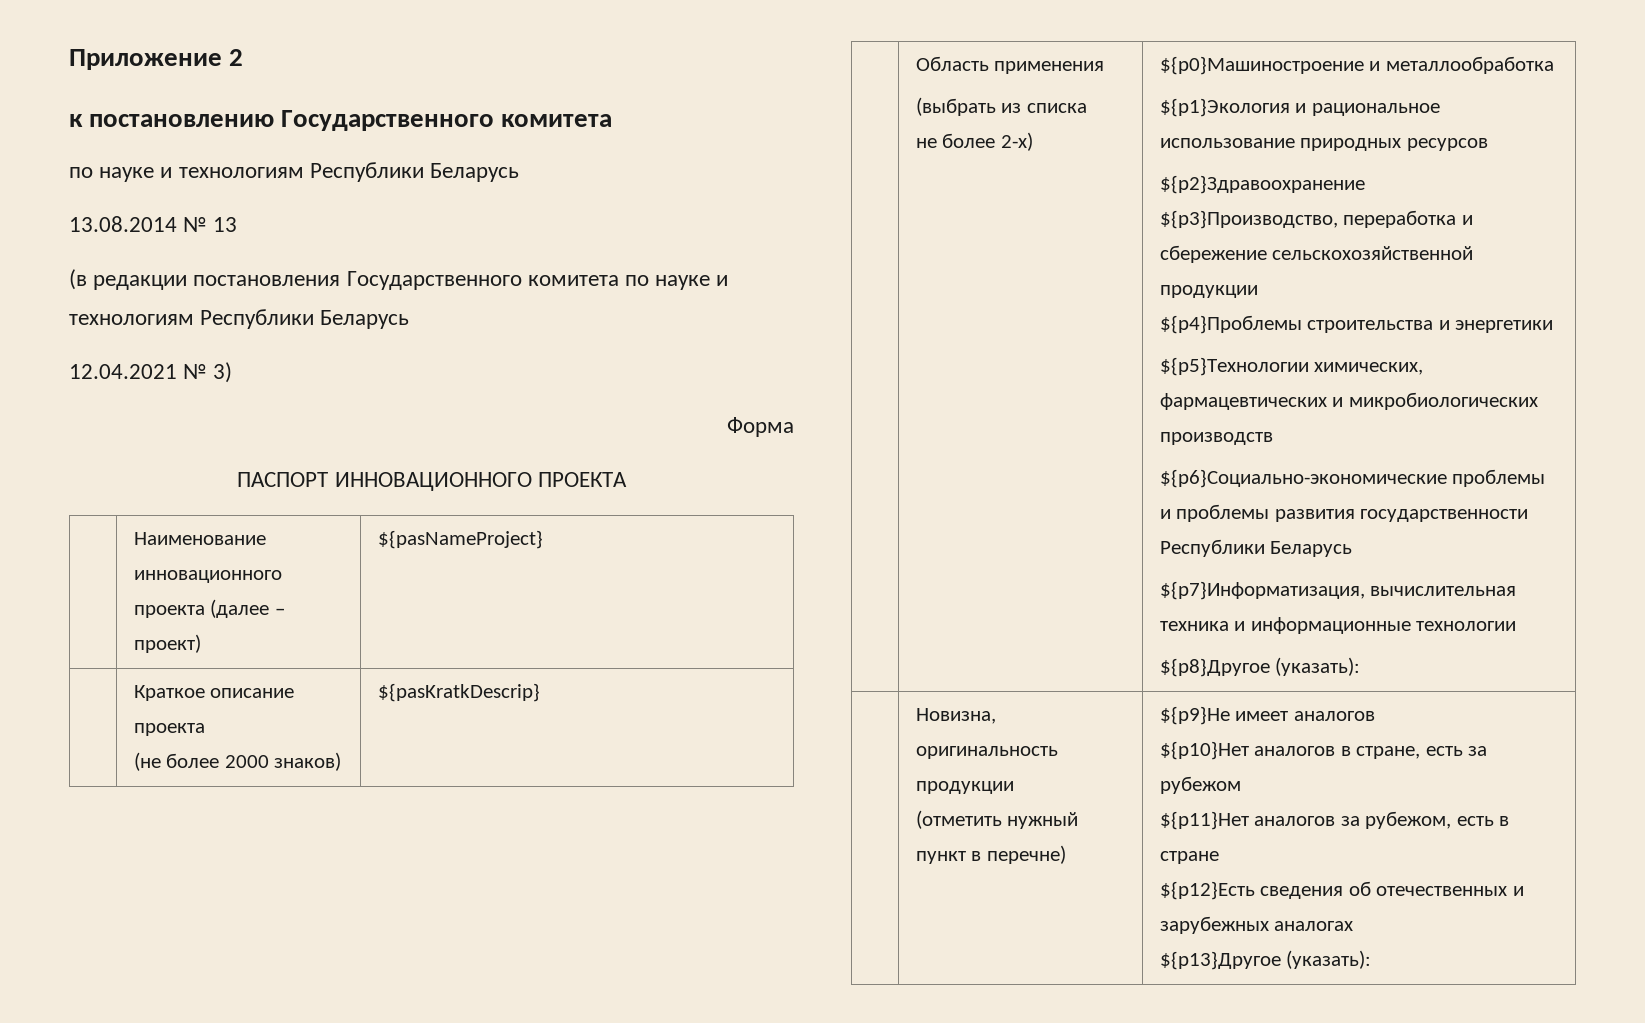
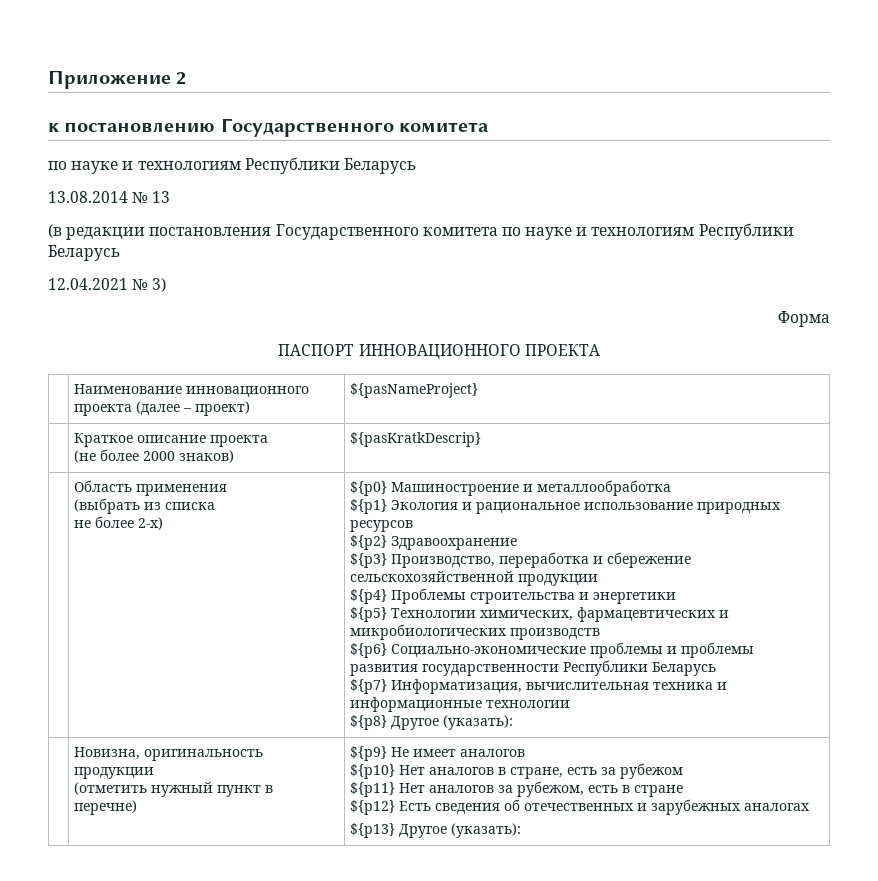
[1159,56,1364,75] ${p0}Машиностроение -> [350,481,520,496] ${p0} Машиностроение
[1159,98,1290,117] ${p1}Экология -> [350,499,459,514] ${p1} Экология
[1159,175,1365,194] [1159,210,1338,229] ${p2}Здравоохранение // ${p3}Производство, -> [350,535,518,550] [350,553,496,568] ${p2} Здравоохранение // ${p3} Производство,
[1159,315,1302,334] ${p4}Проблемы -> [350,588,467,604] ${p4} Проблемы
[1159,357,1309,376] ${p5}Технологии -> [350,607,477,622] ${p5} Технологии
[1159,469,1447,488] ${p6}Социально-экономические -> [350,643,587,658] ${p6} Социально-экономические
[1159,581,1365,600] ${p7}Информатизация, -> [350,679,523,694] ${p7} Информатизация,
[1159,658,1270,677] ${p8}Другое -> [350,715,440,730] ${p8} Другое
[1159,706,1230,725] ${p9}Не -> [350,746,410,761] ${p9} Не
[1159,741,1249,760] ${p10}Нет -> [350,764,426,779] ${p10} Нет
[1159,811,1249,830] ${p11}Нет -> [350,782,426,797] ${p11} Нет
[1159,881,1255,900] ${p12}Есть -> [350,800,432,815] ${p12} Есть
[1159,951,1281,970] ${p13}Другое -> [350,823,448,838] ${p13} Другое

